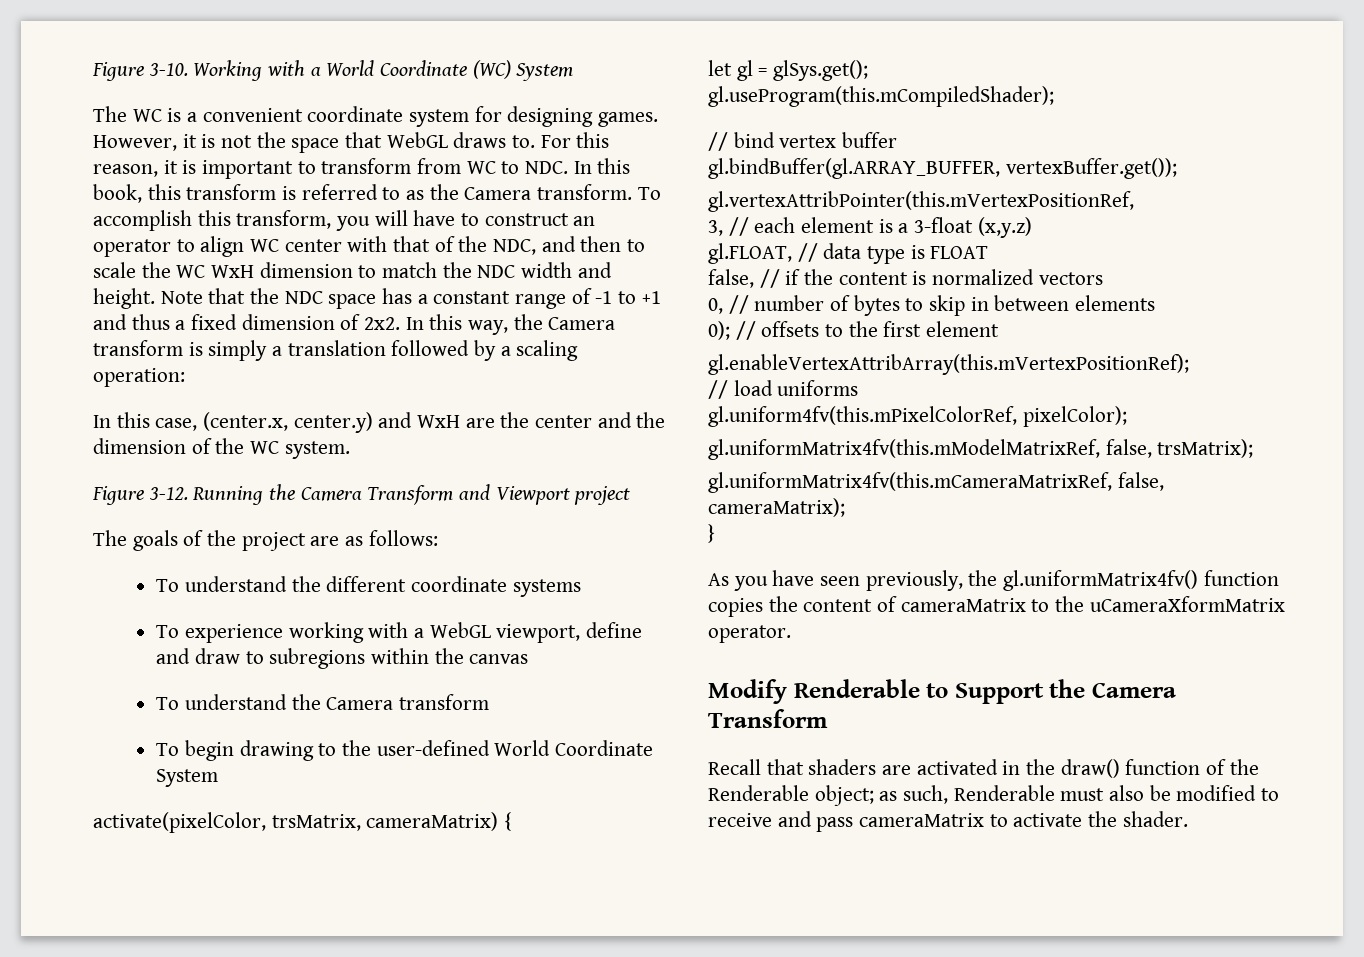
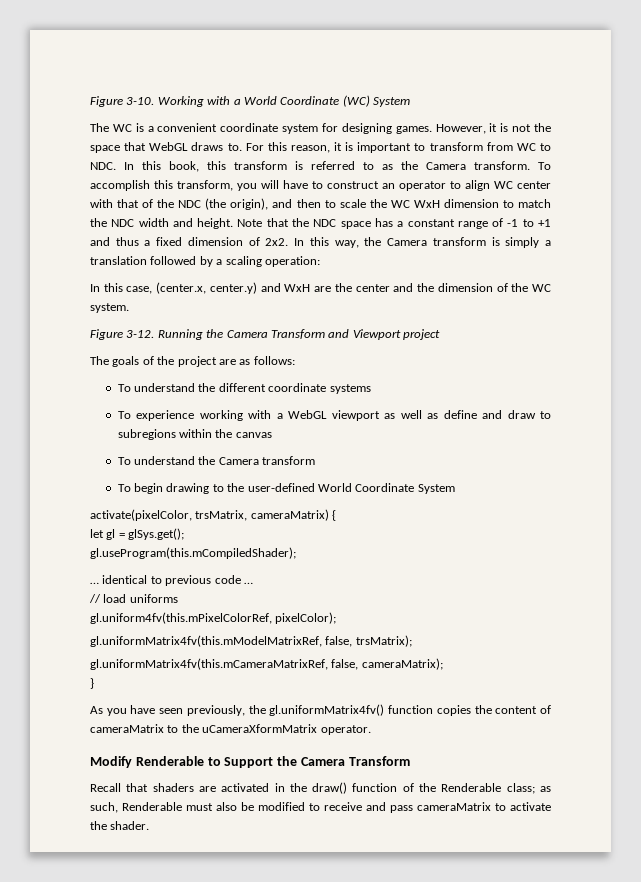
[493,239,537,255] NDC, -> [178,198,269,210] NDC (the origin),
[496,624,581,643] viewport, -> [331,410,439,421] viewport as well as
[708,132,898,151] [708,158,1177,179] [708,191,1134,212] [708,217,1032,238] [708,243,989,264] [708,269,1103,288] [708,295,1156,316] [708,321,1000,340] [708,354,1189,375] // bind vertex buffer // gl.bindBuffer(gl.ARRAY_BUFFER, vertexBuffer.get()); // gl.vertexAttribPointer(this.mVertexPositionRef, // 3, // each element is a 3-float (x,y.z) // gl.FLOAT, // data type is FLOAT // false, // if the content is normalized vectors // 0, // number of bytes to skip in between elements // 0); // offsets to the first element // gl.enableVertexAttribArray(this.mVertexPositionRef); -> [90,575,253,586] … identical to previous code …
[814,785,874,806] object; -> [506,783,535,794] class;

